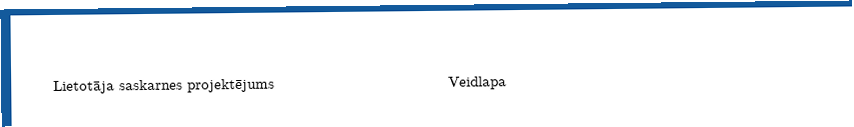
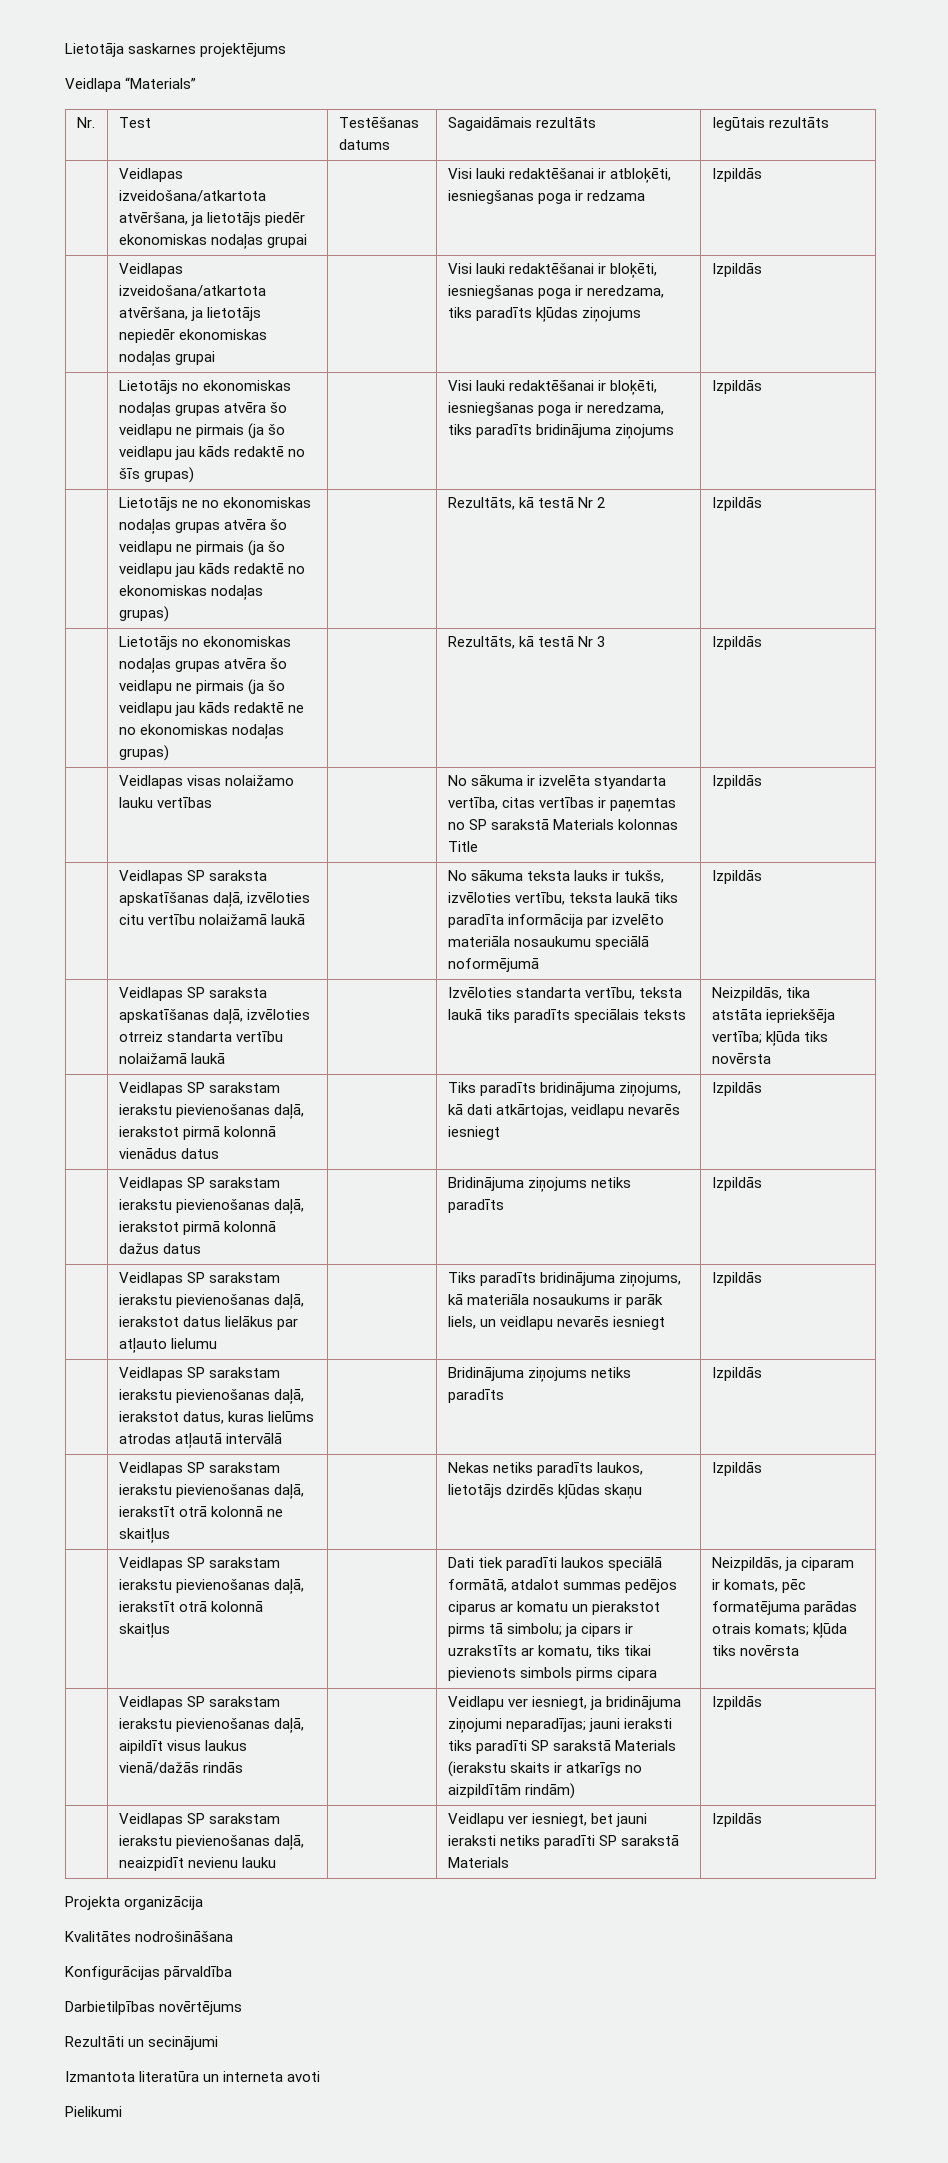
(507, 83) none -> [125,77,197,89] [76,117,95,128] [118,117,151,128] [338,117,419,128] [338,139,390,150] [447,117,597,131] [711,117,830,131] [118,168,183,182] [118,190,266,202] [118,212,306,226] [118,234,308,249] [447,168,672,183] [447,190,646,204] [711,168,762,182] [118,263,183,277] [118,285,266,297] [118,307,262,321] [118,329,268,343] [118,351,216,366] [447,263,658,278] [447,285,665,299] [447,307,642,322] [711,263,762,277] [118,380,292,394] [118,402,288,417] [118,423,286,439] [118,446,306,460] [118,467,195,483] [447,380,658,395] [447,402,665,416] [447,424,675,439] [711,380,762,394] [118,497,312,511] [118,519,288,534] [118,540,286,556] [118,563,306,577] [118,585,264,600] [118,606,169,622] [447,497,606,510] [711,497,762,511] [118,636,292,650] [118,658,288,673] [118,679,286,695] [118,702,305,716] [118,724,285,739] [118,745,169,761] [447,636,606,649] [711,636,762,650] [118,775,295,789] [118,797,213,808] [447,775,667,789] [447,797,677,812] [447,819,679,830] [447,841,478,852] [711,775,762,789] [118,870,268,884] [118,892,311,907] [118,914,306,925] [447,870,665,883] [447,892,679,905] [447,914,665,928] [447,936,650,950] [447,958,539,972] [711,870,762,884] [118,987,268,1001] [118,1009,311,1024] [118,1031,284,1042] [118,1053,226,1064] [447,987,683,1000] [447,1009,687,1023] [711,987,811,1001] [711,1009,836,1023] [711,1031,829,1046] [711,1053,771,1064] [118,1082,281,1096] [118,1104,305,1119] [118,1126,277,1140] [118,1148,220,1159] [447,1082,682,1097] [447,1104,681,1118] [447,1126,500,1140] [711,1082,762,1096] [118,1177,281,1191] [118,1199,305,1214] [118,1221,277,1235] [118,1243,202,1254] [447,1177,632,1192] [447,1199,504,1213] [711,1177,762,1191] [118,1272,281,1286] [118,1294,305,1309] [118,1316,299,1330] [118,1338,218,1353] [447,1272,682,1287] [447,1294,664,1308] [447,1316,666,1330] [711,1272,762,1286] [118,1367,281,1381] [118,1389,305,1404] [118,1411,315,1424] [118,1433,283,1448] [447,1367,632,1382] [447,1389,504,1403] [711,1367,762,1381] [118,1462,281,1476] [118,1484,305,1499] [118,1506,284,1517] [118,1528,170,1543] [447,1462,644,1476] [447,1484,643,1499] [711,1462,762,1476] [118,1557,281,1571] [118,1579,305,1594] [118,1601,264,1612] [118,1623,170,1638] [447,1557,663,1571] [447,1579,678,1593] [447,1601,661,1615] [447,1623,634,1637] [447,1645,652,1658] [447,1667,658,1681] [711,1557,855,1571] [711,1579,807,1593] [711,1601,858,1615] [711,1623,848,1638] [711,1645,800,1656] [118,1696,281,1710] [118,1718,305,1733] [118,1740,248,1754] [118,1762,244,1774] [447,1696,682,1710] [447,1718,673,1733] [447,1740,677,1754] [447,1761,643,1777] [447,1783,576,1799] [711,1696,762,1710] [118,1813,281,1827] [118,1835,305,1850] [118,1857,277,1871] [447,1813,648,1827] [447,1835,680,1849] [447,1857,509,1868] [711,1813,762,1827] [65,1896,204,1910] [65,1931,234,1942] [65,1966,233,1980] [65,2001,243,2015] [65,2036,219,2050] [65,2071,321,2082] [65,2106,122,2117] “Materials” // Nr. | Test | Testēšanas datums | Sagaidāmais rezultāts | Iegūtais rezultāts // | Veidlapas izveidošana/atkartota atvēršana, ja lietotājs piedēr ekonomiskas nodaļas grupai | | Visi lauki redaktēšanai ir atbloķēti, iesniegšanas poga ir redzama | Izpildās // | Veidlapas izveidošana/atkartota atvēršana, ja lietotājs nepiedēr ekonomiskas nodaļas grupai | | Visi lauki redaktēšanai ir bloķēti, iesniegšanas poga ir neredzama, tiks paradīts kļūdas ziņojums | Izpildās // | Lietotājs no ekonomiskas nodaļas grupas atvēra šo veidlapu ne pirmais (ja šo veidlapu jau kāds redaktē no šīs grupas) | | Visi lauki redaktēšanai ir bloķēti, iesniegšanas poga ir neredzama, tiks paradīts bridinājuma ziņojums | Izpildās // | Lietotājs ne no ekonomiskas nodaļas grupas atvēra šo veidlapu ne pirmais (ja šo veidlapu jau kāds redaktē no ekonomiskas nodaļas grupas) | | Rezultāts, kā testā Nr 2 | Izpildās // | Lietotājs no ekonomiskas nodaļas grupas atvēra šo veidlapu ne pirmais (ja šo veidlapu jau kāds redaktē ne no ekonomiskas nodaļas grupas) | | Rezultāts, kā testā Nr 3 | Izpildās // | Veidlapas visas nolaižamo lauku vertības | | No sākuma ir izvelēta styandarta vertība, citas vertības ir paņemtas no SP sarakstā Materials kolonnas Title | Izpildās // | Veidlapas SP saraksta apskatīšanas daļā, izvēloties citu vertību nolaižamā laukā | | No sākuma teksta lauks ir tukšs, izvēloties vertību, teksta laukā tiks paradīta informācija par izvelēto materiāla nosaukumu speciālā noformējumā | Izpildās // | Veidlapas SP saraksta apskatīšanas daļā, izvēloties otrreiz standarta vertību nolaižamā laukā | | Izvēloties standarta vertību, teksta laukā tiks paradīts speciālais teksts | Neizpildās, tika atstāta iepriekšēja vertība; kļūda tiks novērsta // | Veidlapas SP sarakstam ierakstu pievienošanas daļā, ierakstot pirmā kolonnā vienādus datus | | Tiks paradīts bridinājuma ziņojums, kā dati atkārtojas, veidlapu nevarēs iesniegt | Izpildās // | Veidlapas SP sarakstam ierakstu pievienošanas daļā, ierakstot pirmā kolonnā dažus datus | | Bridinājuma ziņojums netiks paradīts | Izpildās // | Veidlapas SP sarakstam ierakstu pievienošanas daļā, ierakstot datus lielākus par atļauto lielumu | | Tiks paradīts bridinājuma ziņojums, kā materiāla nosaukums ir parāk liels, un veidlapu nevarēs iesniegt | Izpildās // | Veidlapas SP sarakstam ierakstu pievienošanas daļā, ierakstot datus, kuras lielūms atrodas atļautā intervālā | | Bridinājuma ziņojums netiks paradīts | Izpildās // | Veidlapas SP sarakstam ierakstu pievienošanas daļā, ierakstīt otrā kolonnā ne skaitļus | | Nekas netiks paradīts laukos, lietotājs dzirdēs kļūdas skaņu | Izpildās // | Veidlapas SP sarakstam ierakstu pievienošanas daļā, ierakstīt otrā kolonnā skaitļus | | Dati tiek paradīti laukos speciālā formātā, atdalot summas pedējos ciparus ar komatu un pierakstot pirms tā simbolu; ja cipars ir uzrakstīts ar komatu, tiks tikai pievienots simbols pirms cipara | Neizpildās, ja ciparam ir komats, pēc formatējuma parādas otrais komats; kļūda tiks novērsta // | Veidlapas SP sarakstam ierakstu pievienošanas daļā, aipildīt visus laukus vienā/dažās rindās | | Veidlapu ver iesniegt, ja bridinājuma ziņojumi neparadījas; jauni ieraksti tiks paradīti SP sarakstā Materials (ierakstu skaits ir atkarīgs no aizpildītām rindām) | Izpildās // | Veidlapas SP sarakstam ierakstu pievienošanas daļā, neaizpidīt nevienu lauku | | Veidlapu ver iesniegt, bet jauni ieraksti netiks paradīti SP sarakstā Materials | Izpildās // Projekta organizācija // Kvalitātes nodrošināšana // Konfigurācijas pārvaldība // Darbietilpības novērtējums // Rezultāti un secinājumi // Izmantota literatūra un interneta avoti // Pielikumi

